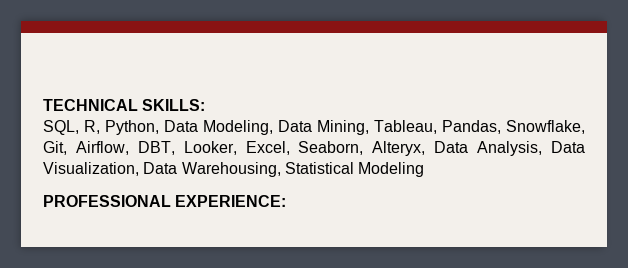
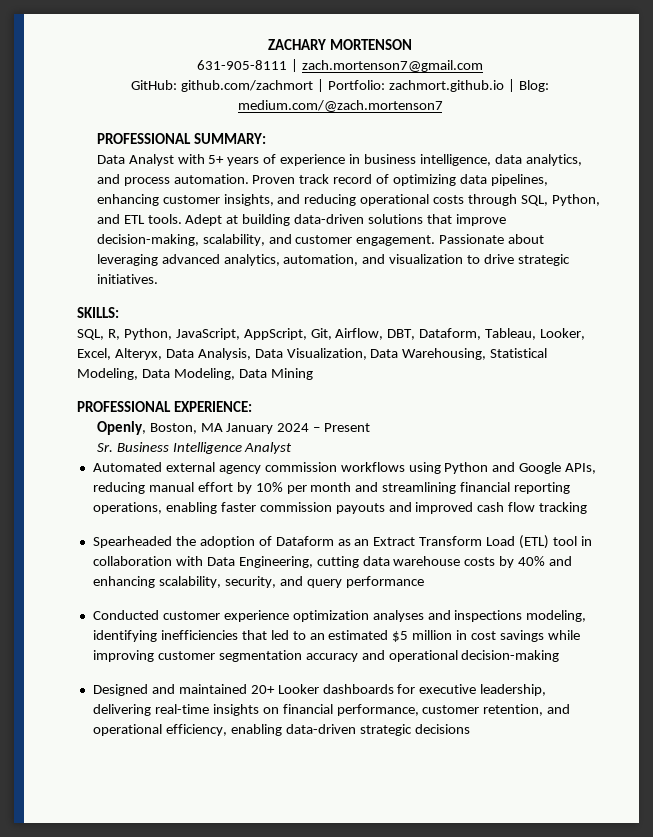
[43,99,206,111] [43,120,585,135] TECHNICAL SKILLS: // SQL, R, Python, Data Modeling, Data Mining, Tableau, Pandas, Snowflake, -> [268,39,412,50] [197,59,483,72] [131,79,549,92] [237,100,443,112] [96,133,266,144] [96,154,582,166] [96,174,548,186] [96,194,600,206] [96,214,506,226] [96,234,545,246] [96,254,571,266] [96,274,158,284] [77,307,119,318] [77,328,307,340] ZACHARY MORTENSON // 631-905-8111 | zach.mortenson7@gmail.com // GitHub: github.com/zachmort | Portfolio: zachmort.github.io | Blog: medium.com/@zach.mortenson7 // PROFESSIONAL SUMMARY: // Data Analyst with 5+ years of experience in business intelligence, data analytics, and process automation. Proven track record of optimizing data pipelines, enhancing customer insights, and reducing operational costs through SQL, Python, and ETL tools. Adept at building data-driven solutions that improve decision-making, scalability, and customer engagement. Passionate about leveraging advanced analytics, automation, and visualization to drive strategic initiatives. // SKILLS: // SQL, R, Python, JavaScript, AppScript,
(175, 148) none -> [419,328,537,340] Dataform, Tableau,
[298,141,364,155] Seaborn, -> (111, 354) none
[358,162,425,177] [43,195,287,207] Modeling // PROFESSIONAL EXPERIENCE: -> [77,368,313,380] [77,401,252,412] [96,421,371,435] [96,442,293,454] [92,462,597,474] [92,482,571,494] [92,502,588,514] [92,535,592,549] [92,556,573,568] [92,576,424,588] [92,610,587,622] [92,630,580,642] [92,650,560,662] [92,684,547,696] [92,704,571,716] [92,724,470,736] Modeling, Data Modeling, Data Mining // PROFESSIONAL EXPERIENCE: // Openly, Boston, MA January 2024 – Present // Sr. Business Intelligence Analyst // Automated external agency commission workflows using Python and Google APIs, reducing manual effort by 10% per month and streamlining financial reporting operations, enabling faster commission payouts and improved cash flow tracking // Spearheaded the adoption of Dataform as an Extract Transform Load (ETL) tool in collaboration with Data Engineering, cutting data warehouse costs by 40% and enhancing scalability, security, and query performance // Conducted customer experience optimization analyses and inspections modeling, identifying inefficiencies that led to an estimated $5 million in cost savings while improving customer segmentation accuracy and operational decision-making // Designed and maintained 20+ Looker dashboards for executive leadership, delivering real-time insights on financial performance, customer retention, and operational efficiency, enabling data-driven strategic decisions

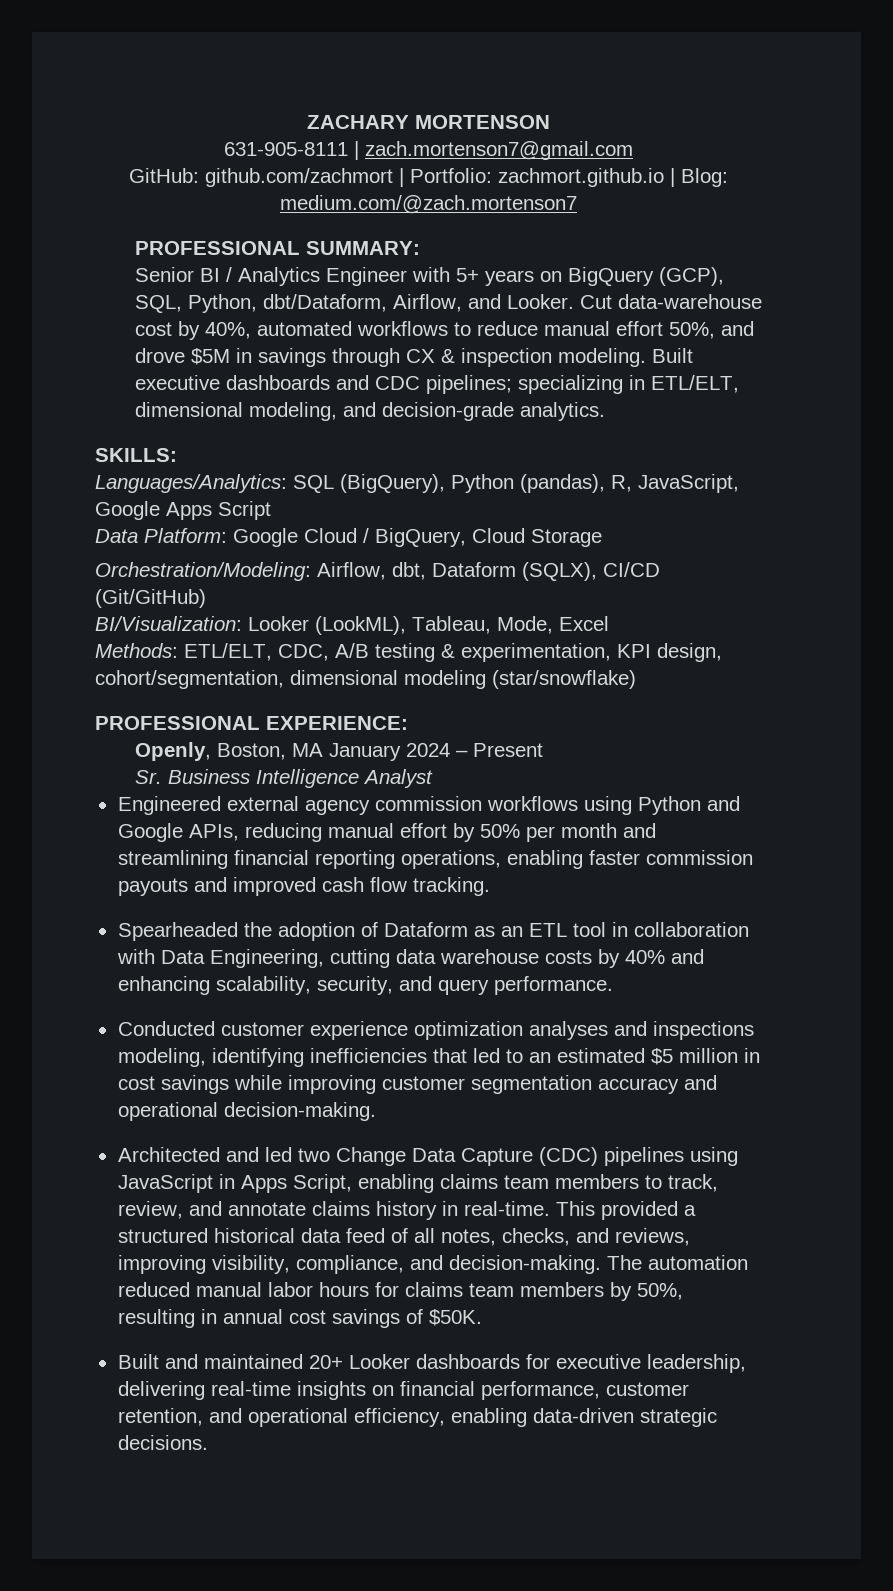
[96,154,582,166] [96,174,548,186] [96,194,600,206] [96,214,506,226] [96,234,545,246] [96,254,571,266] [96,274,158,284] [77,307,119,318] [77,328,586,340] [77,348,548,360] [77,368,313,380] Data Analyst with 5+ years of experience in business intelligence, data analytics, and process automation. Proven track record of optimizing data pipelines, enhancing customer insights, and reducing operational costs through SQL, Python, and ETL tools. Adept at building data-driven solutions that improve decision-making, scalability, and customer engagement. Passionate about leveraging advanced analytics, automation, and visualization to drive strategic initiatives. // SKILLS: // SQL, R, Python, JavaScript, AppScript, Git, Airflow, DBT, Dataform, Tableau, Looker, Excel, Alteryx, Data Analysis, Data Visualization, Data Warehousing, Statistical Modeling, Data Modeling, Data Mining -> [134,267,724,286] [134,294,762,313] [134,321,754,340] [134,348,693,367] [134,375,739,394] [134,402,605,421] [95,448,177,462] [95,474,739,493] [95,501,271,520] [95,528,602,547] [95,562,660,581] [95,589,206,608] [95,616,609,635] [95,643,722,662] [95,670,636,689] Senior BI / Analytics Engineer with 5+ years on BigQuery (GCP), SQL, Python, dbt/Dataform, Airflow, and Looker. Cut data-warehouse cost by 40%, automated workflows to reduce manual effort 50%, and drove $5M in savings through CX & inspection modeling. Built executive dashboards and CDC pipelines; specializing in ETL/ELT, dimensional modeling, and decision-grade analytics. // SKILLS: // Languages/Analytics: SQL (BigQuery), Python (pandas), R, JavaScript, Google Apps Script // Data Platform: Google Cloud / BigQuery, Cloud Storage // Orchestration/Modeling: Airflow, dbt, Dataform (SQLX), CI/CD (Git/GitHub) // BI/Visualization: Looker (LookML), Tableau, Mode, Excel // Methods: ETL/ELT, CDC, A/B testing & experimentation, KPI design, cohort/segmentation, dimensional modeling (star/snowflake)
[92,462,162,472] Automated -> [117,796,221,815] Engineered
[255,482,283,492] 10% -> [479,824,520,838] 50%
[539,502,588,514] tracking -> [412,877,490,896] tracking.
[373,535,550,549] Extract Transform Load (ETL) -> [528,923,567,937] ETL
[345,576,424,588] performance -> [493,976,613,995] performance.
[461,650,560,662] [92,684,148,696] decision-making // Designed -> [223,1102,376,1121] [117,1147,738,1166] [117,1174,718,1193] [117,1201,696,1220] [117,1228,690,1246] [117,1255,748,1274] [117,1282,683,1301] [117,1309,482,1328] [117,1354,159,1369] decision-making. // Architected and led two Change Data Capture (CDC) pipelines using JavaScript in Apps Script, enabling claims team members to track, review, and annotate claims history in real-time. This provided a structured historical data feed of all notes, checks, and reviews, improving visibility, compliance, and decision-making. The automation reduced manual labor hours for claims team members by 50%, resulting in annual cost savings of $50K. // Built
[414,724,470,734] decisions -> [117,1435,208,1450] decisions.

